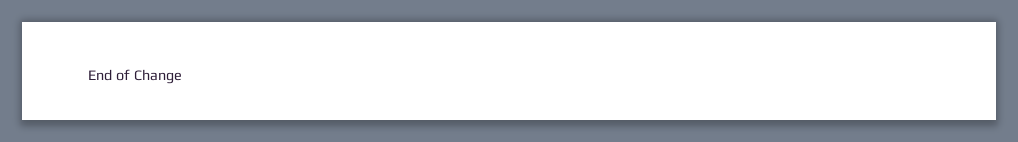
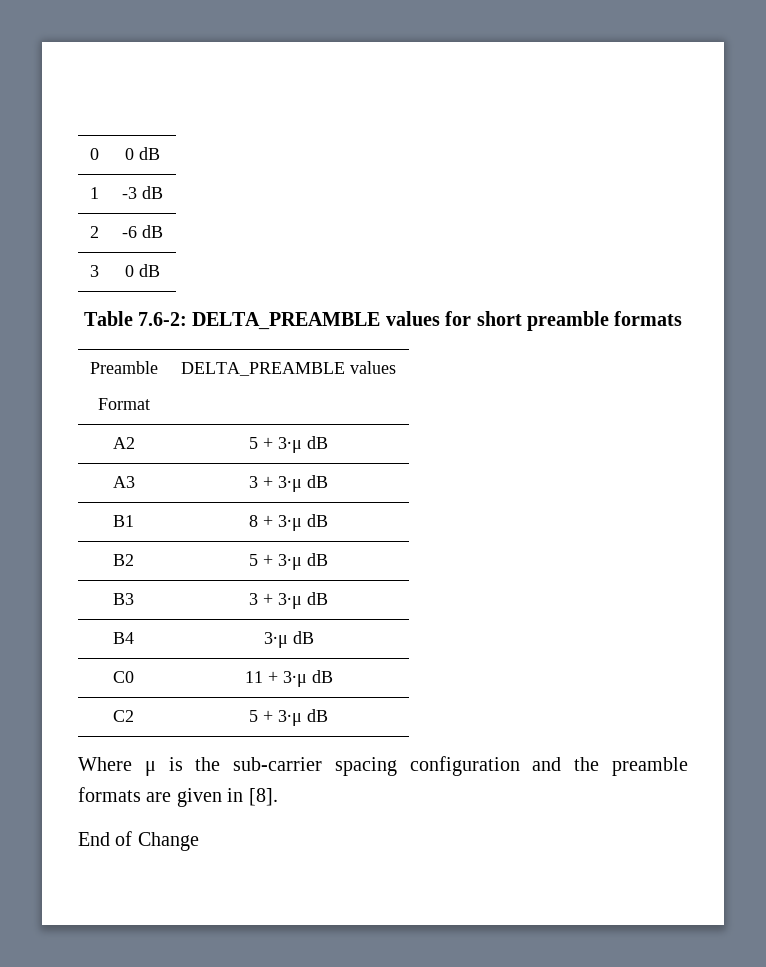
(88, 75) none -> [89,148,99,160] [125,147,160,160] [89,187,99,199] [122,186,163,199] [89,226,99,238] [122,225,163,238] [89,265,99,277] [125,264,160,277] [83,311,683,331] [89,361,158,374] [97,398,150,410] [181,361,396,376] [112,437,135,449] [249,436,328,453] [112,476,135,488] [249,475,328,492] [113,515,134,527] [249,514,328,531] [113,554,134,566] [249,553,328,570] [113,593,134,605] [249,592,328,609] [113,632,134,644] [263,631,314,648] [113,671,134,683] [244,670,333,687] [113,710,134,722] [249,709,328,726] [78,756,688,776] [78,787,278,807] 0 | 0 dB // 1 | -3 dB // 2 | -6 dB // 3 | 0 dB // Table 7.6-2: DELTA_PREAMBLE values for short preamble formats // Preamble // Format | DELTA_PREAMBLE values // A2 | 5 + 3∙μ dB // A3 | 3 + 3∙μ dB // B1 | 8 + 3∙μ dB // B2 | 5 + 3∙μ dB // B3 | 3 + 3∙μ dB // B4 | 3∙μ dB // C0 | 11 + 3∙μ dB // C2 | 5 + 3∙μ dB // Where μ is the sub-carrier spacing configuration and the preamble formats are given in [8]. //

